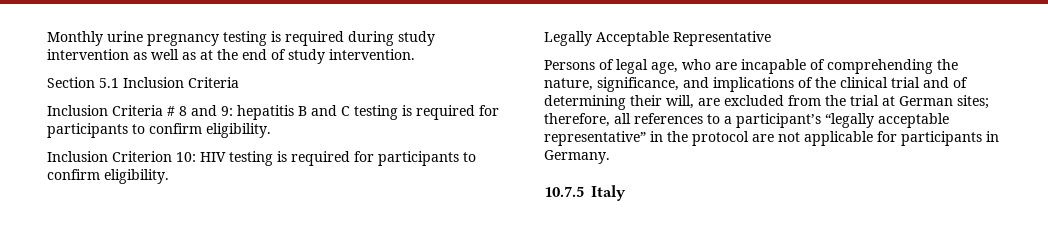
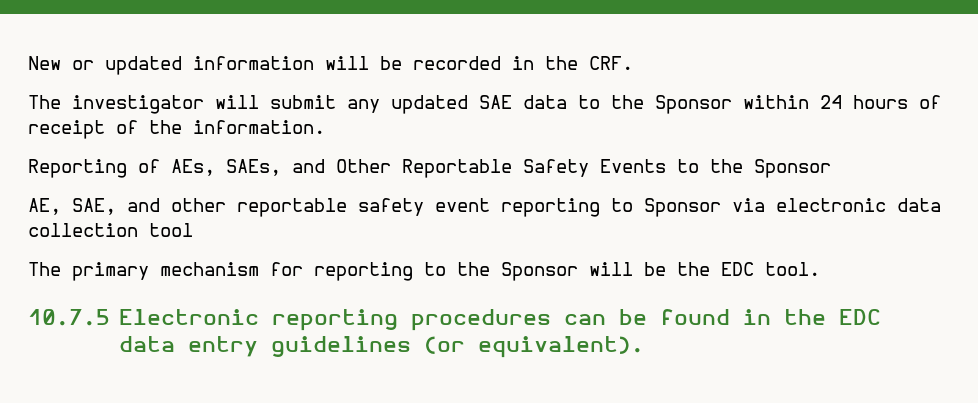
[47,31,435,46] [47,49,415,64] [47,77,239,88] [47,105,499,120] [47,123,271,138] [47,151,476,166] [47,169,169,184] [544,31,771,46] [544,59,958,74] [544,77,968,92] [544,95,989,110] [544,113,949,128] [544,131,999,146] [544,150,610,164] [544,185,626,201] Monthly urine pregnancy testing is required during study intervention as well as at the end of study intervention. // Section 5.1 Inclusion Criteria // Inclusion Criteria # 8 and 9: hepatitis B and C testing is required for participants to confirm eligibility. // Inclusion Criterion 10: HIV testing is required for participants to confirm eligibility. // Legally Acceptable Representative // Persons of legal age, who are incapable of comprehending the nature, significance, and implications of the clinical trial and of determining their will, are excluded from the trial at German sites; therefore, all references to a participant’s “legally acceptable representative” in the protocol are not applicable for participants in Germany. // 10.7.5 Italy -> [28,56,633,75] [28,95,941,114] [28,120,325,139] [28,159,831,178] [28,198,941,217] [28,223,193,237] [28,262,820,281] [28,309,882,331] [119,336,645,358] New or updated information will be recorded in the CRF. // The investigator will submit any updated SAE data to the Sponsor within 24 hours of receipt of the information. // Reporting of AEs, SAEs, and Other Reportable Safety Events to the Sponsor // AE, SAE, and other reportable safety event reporting to Sponsor via electronic data collection tool // The primary mechanism for reporting to the Sponsor will be the EDC tool. // 10.7.5 Electronic reporting procedures can be found in the EDC data entry guidelines (or equivalent).

